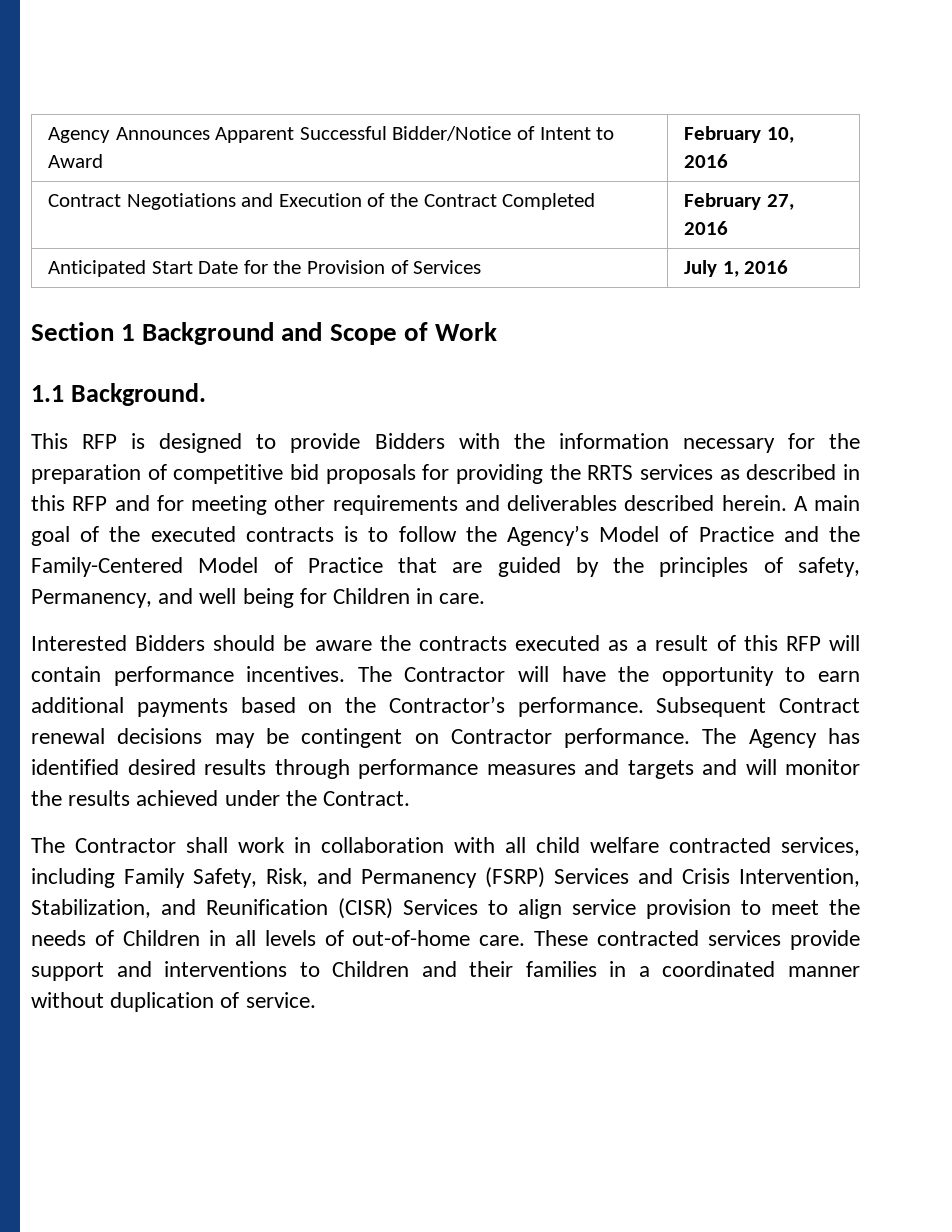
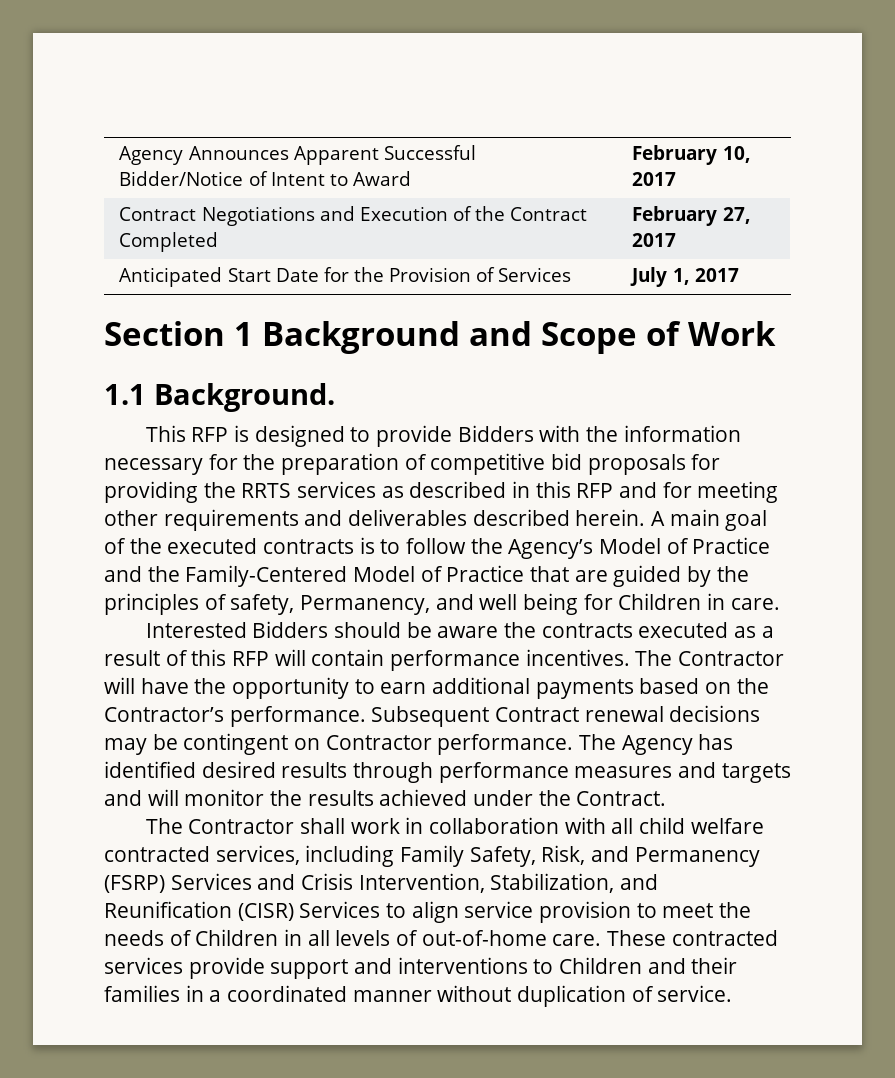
[684,154,729,168] 2016 -> [632,172,677,186] 2017
[684,221,729,235] 2016 -> [632,233,677,247] 2017
[744,260,789,274] 2016 -> [694,268,739,282] 2017

